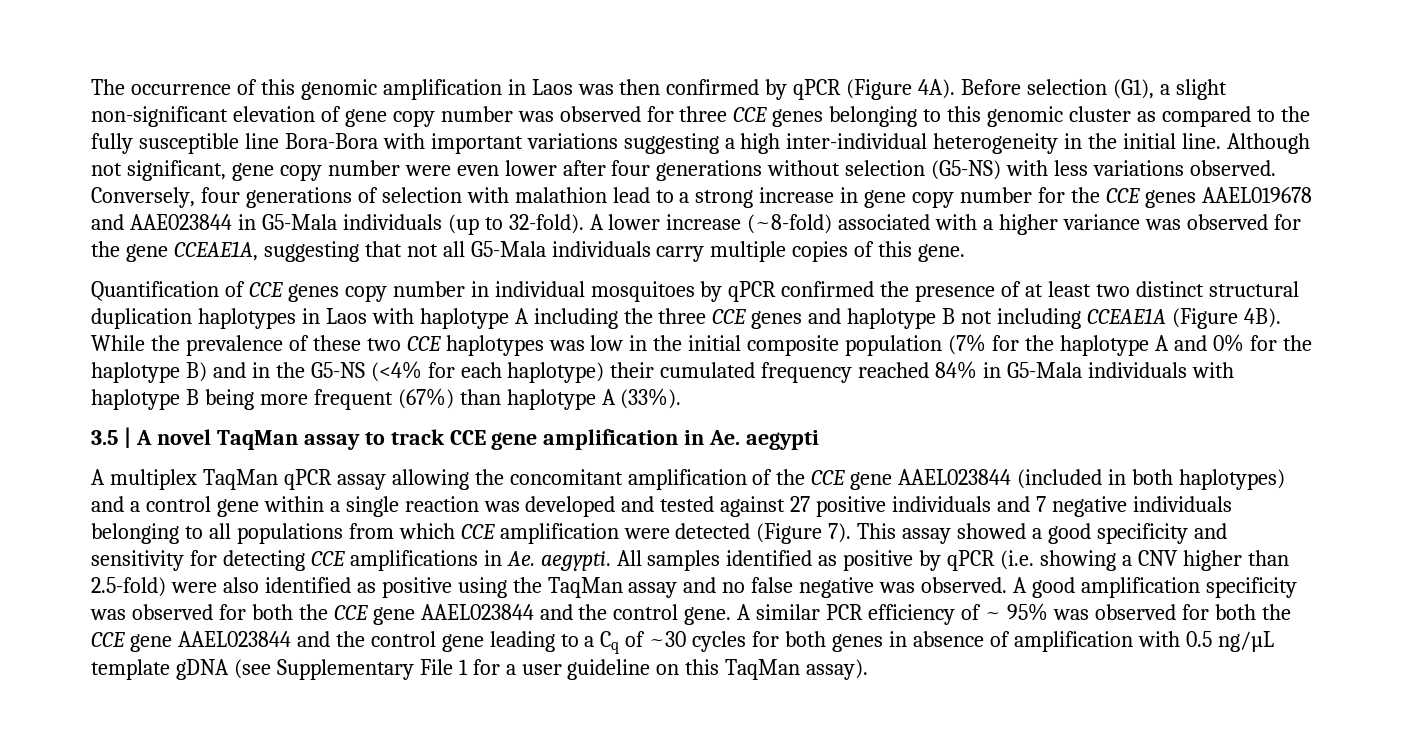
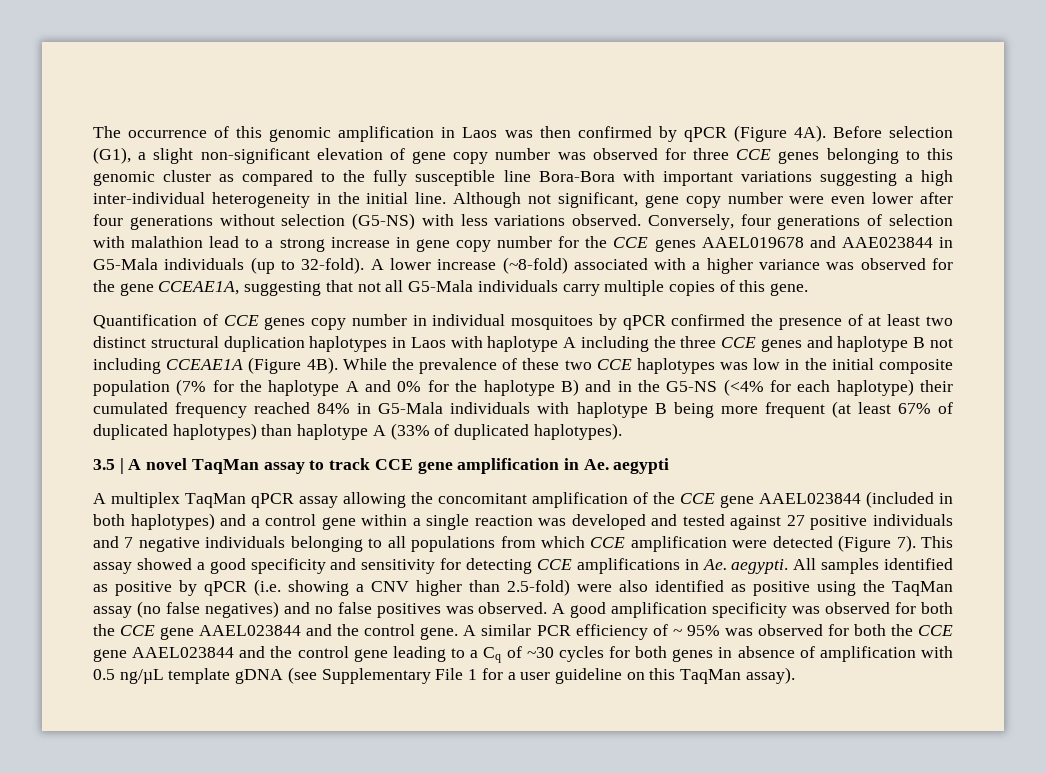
[397,388,682,410] (67%) than haplotype A (33%). -> [831,401,953,418] [93,423,622,440] (at least 67% of duplicated haplotypes) than haplotype A (33% of duplicated haplotypes).
(678, 590) none -> [136,601,279,618] (no false negatives)
[799,577,875,598] negative -> [376,603,441,618] positives

